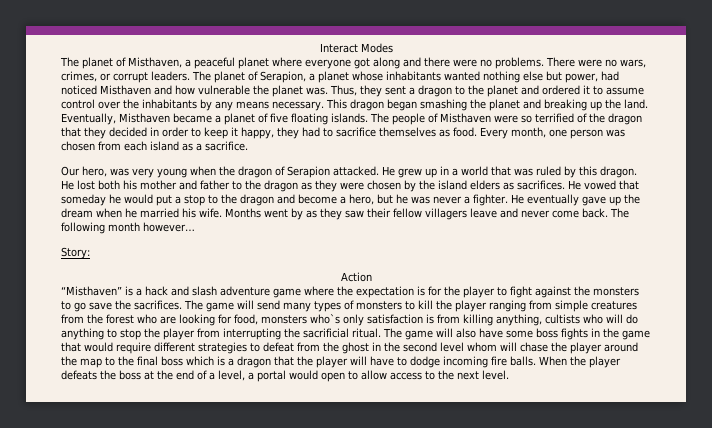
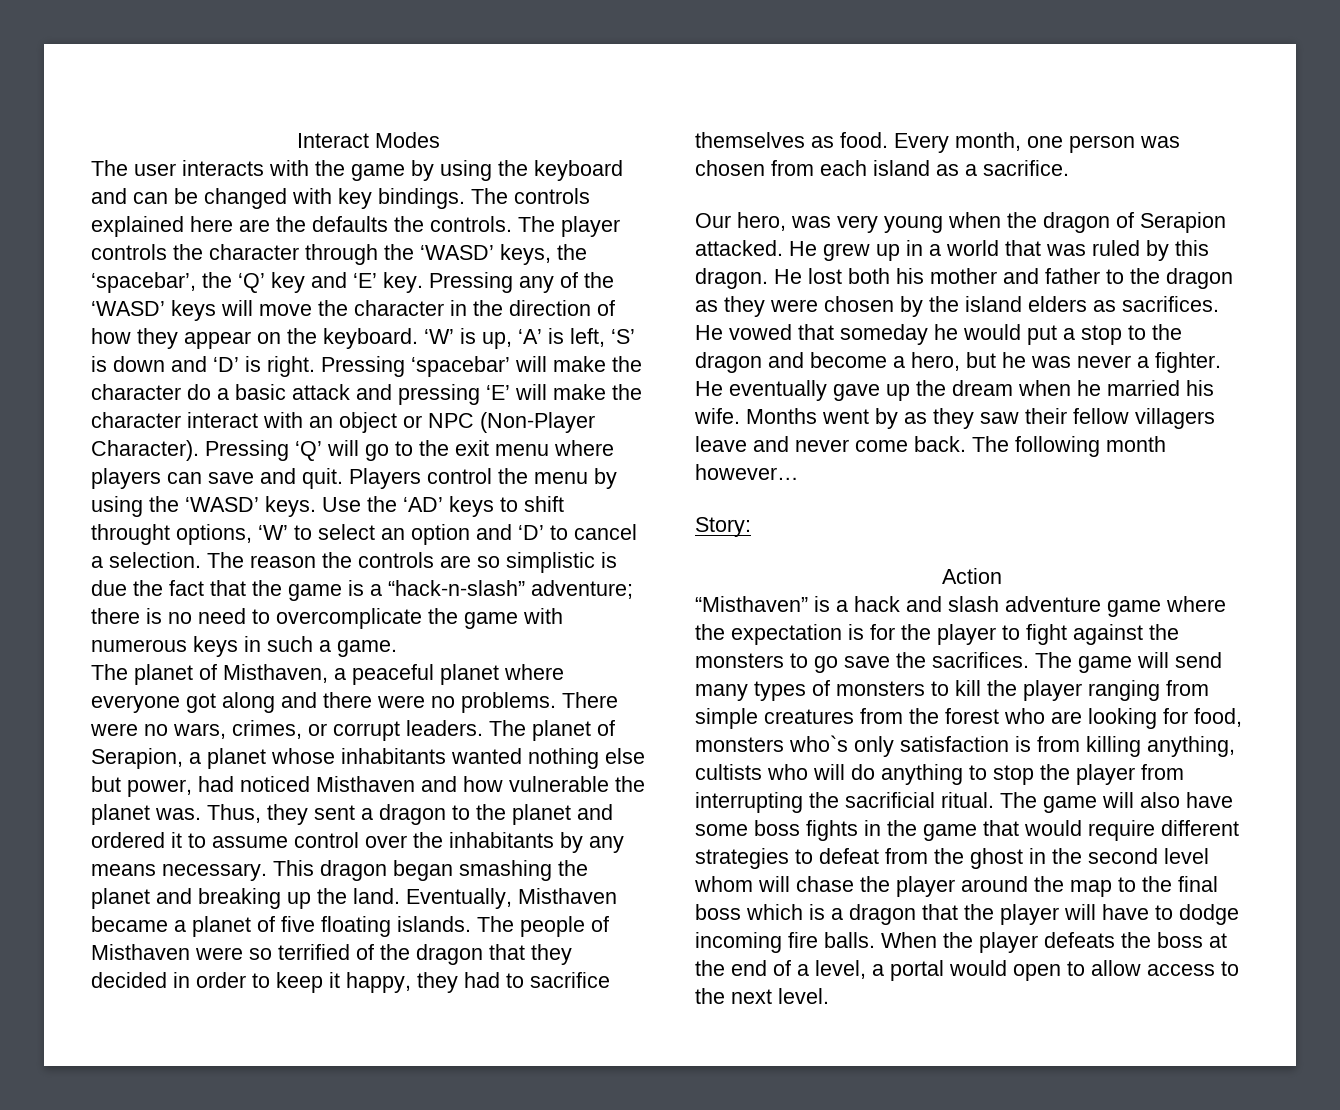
(393, 48) none -> [91,160,623,181] [91,188,590,209] [91,216,620,237] [91,244,587,265] [91,272,614,293] [91,300,615,321] [91,328,635,349] [91,356,642,377] [91,384,642,405] [91,412,595,433] [91,440,614,461] [91,468,617,489] [91,496,564,517] [91,524,637,545] [91,552,617,573] [91,580,633,601] [91,608,563,629] [91,636,397,657] // The user interacts with the game by using the keyboard and can be changed with key bindings. The controls explained here are the defaults the controls. The player controls the character through the ‘WASD’ keys, the ‘spacebar’, the ‘Q’ key and ‘E’ key. Pressing any of the ‘WASD’ keys will move the character in the direction of how they appear on the keyboard. ‘W’ is up, ‘A’ is left, ‘S’ is down and ‘D’ is right. Pressing ‘spacebar’ will make the character do a basic attack and pressing ‘E’ will make the character interact with an object or NPC (Non-Player Character). Pressing ‘Q’ will go to the exit menu where players can save and quit. Players control the menu by using the ‘WASD’ keys. Use the ‘AD’ keys to shift throught options, ‘W’ to select an option and ‘D’ to cancel a selection. The reason the controls are so simplistic is due the fact that the game is a “hack-n-slash” adventure; there is no need to overcomplicate the game with numerous keys in such a game.

